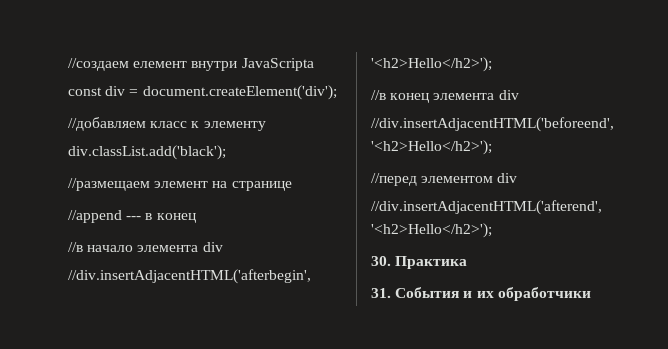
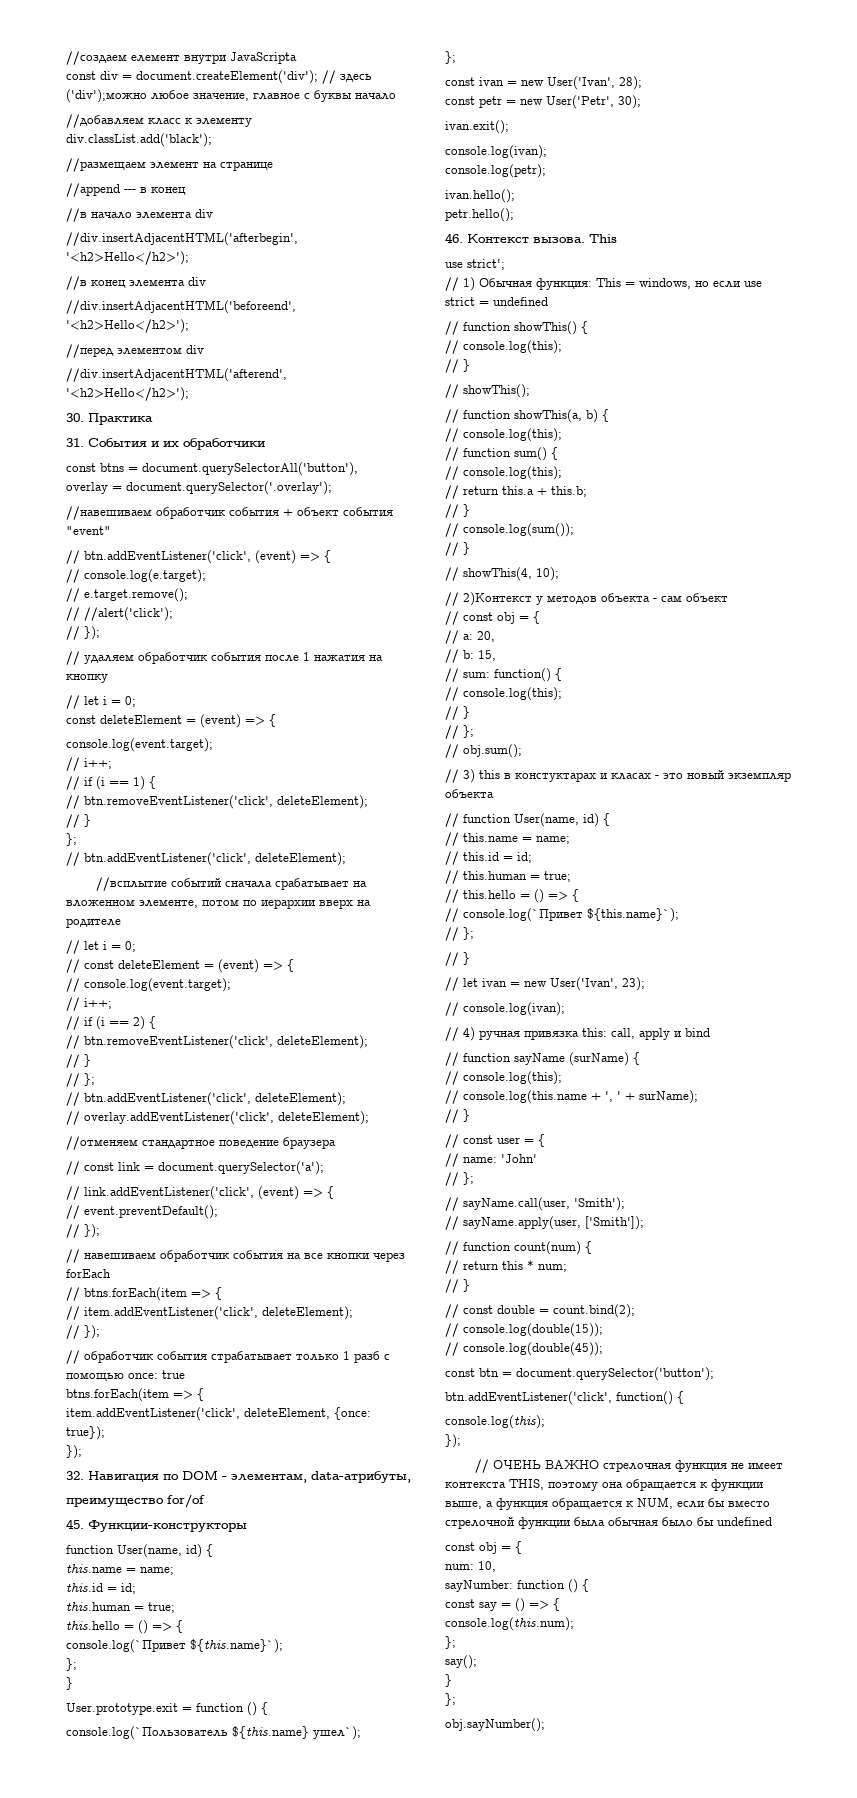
(337, 92) none -> [322,70,372,84] [66,89,396,103] // здесь ('div');можно любое значение, главное с буквы начало
(591, 294) none -> [66,462,358,476] [66,481,332,495] [66,506,393,520] [66,526,111,535] [66,550,331,564] [66,569,206,583] [66,588,188,602] [66,607,173,621] [66,626,100,640] [66,651,383,665] [66,674,108,683] [66,695,136,709] [66,714,276,728] [66,738,213,752] [66,757,112,771] [66,776,156,790] [66,795,368,809] [66,814,91,828] [66,833,77,846] [66,852,346,866] [95,877,367,891] [66,899,371,909] [66,918,121,928] [66,940,136,954] [66,959,294,973] [66,978,231,992] [66,997,112,1011] [66,1016,156,1030] [66,1035,368,1049] [66,1054,91,1068] [66,1073,95,1087] [66,1092,346,1106] [66,1111,369,1125] [66,1136,336,1150] [66,1161,324,1175] [66,1186,334,1200] [66,1205,218,1219] [66,1224,100,1238] [66,1249,405,1263] [66,1269,111,1278] [66,1287,222,1301] [66,1306,353,1320] [66,1325,100,1339] [66,1350,390,1364] [66,1370,185,1381] [66,1388,204,1402] [66,1407,371,1421] [66,1426,105,1440] [66,1445,82,1459] [66,1470,411,1483] [66,1494,205,1508] [66,1519,247,1532] [66,1544,213,1558] [66,1564,174,1575] [66,1583,136,1594] [66,1602,175,1613] [66,1620,183,1634] [66,1639,283,1653] [66,1658,77,1671] [66,1677,73,1690] [66,1702,268,1716] [66,1726,361,1740] [445,51,456,64] [445,76,642,90] [445,95,641,109] [445,120,509,134] [445,145,547,159] [445,164,546,178] [445,189,515,203] [445,208,514,222] [445,233,617,243] [445,259,505,270] [445,277,762,291] [445,297,548,306] [445,321,588,335] [445,340,562,354] [445,359,470,373] [445,384,530,398] [445,409,609,423] [445,428,562,442] [445,447,558,461] [445,466,562,480] [445,485,587,499] [445,504,470,518] [445,523,574,537] [445,542,470,556] [445,567,559,581] [445,592,728,606] [445,611,540,625] [445,630,495,644] [445,649,496,663] [445,668,562,682] [445,687,562,701] [445,706,470,720] [445,725,474,739] [445,744,522,758] [445,769,791,783] [445,789,494,798] [445,813,610,827] [445,832,570,846] [445,851,532,865] [445,870,571,884] [445,889,579,903] [445,908,679,922] [445,927,474,941] [445,952,470,966] [445,977,645,991] [445,1002,565,1016] [445,1027,710,1041] [445,1052,640,1066] [445,1071,562,1085] [445,1090,698,1104] [445,1109,470,1123] [445,1134,545,1148] [445,1153,537,1167] [445,1172,474,1186] [445,1197,625,1211] [445,1216,644,1230] [445,1241,592,1255] [445,1260,567,1274] [445,1279,470,1293] [445,1304,635,1318] [445,1323,603,1337] [445,1342,603,1356] [445,1367,714,1381] [445,1391,684,1405] [445,1415,545,1429] [445,1434,461,1448] [474,1459,783,1473] [445,1479,763,1491] [445,1497,770,1510] [445,1517,772,1529] [445,1541,522,1554] [445,1561,496,1572] [445,1579,589,1593] [445,1598,560,1612] [445,1617,574,1631] [445,1636,456,1649] [445,1655,477,1669] [445,1674,452,1687] [445,1693,456,1706] [445,1718,545,1732] // const btns = document.querySelectorAll('button'), // overlay = document.querySelector('.overlay'); // //навешиваем обработчик события + объект события "event" // // btn.addEventListener('click', (event) => { // // console.log(e.target); // // e.target.remove(); // // //alert('click'); // // }); // // удаляем обработчик события после 1 нажатия на кнопку // // let i = 0; // const deleteElement = (event) => { // console.log(event.target); // // i++; // // if (i == 1) { // // btn.removeEventListener('click', deleteElement); // // } // }; // // btn.addEventListener('click', deleteElement); // //всплытие событий сначала срабатывает на вложенном элементе, потом по иерархии вверх на родителе // // let i = 0; // // const deleteElement = (event) => { // // console.log(event.target); // // i++; // // if (i == 2) { // // btn.removeEventListener('click', deleteElement); // // } // // }; // // btn.addEventListener('click', deleteElement); // // overlay.addEventListener('click', deleteElement); // //отменяем стандартное поведение браузера // // const link = document.querySelector('a'); // // link.addEventListener('click', (event) => { // // event.preventDefault(); // // }); // // навешиваем обработчик события на все кнопки через forEach // // btns.forEach(item => { // // item.addEventListener('click', deleteElement); // // }); // // обработчик события страбатывает только 1 разб с помощью once: true // btns.forEach(item => { // item.addEventListener('click', deleteElement, {once: true}); // }); // 32. Навигация по DOM - элементам, data-атрибуты, // преимущество for/of // 45. Функции-конструкторы // function User(name, id) { // this.name = name; // this.id = id; // this.human = true; // this.hello = () => { // console.log(`Привет ${this.name}`); // }; // } // User.prototype.exit = function () { // console.log(`Пользователь ${this.name} ушел`); // }; // const ivan = new User('Ivan', 28); // const petr = new User('Petr', 30); // ivan.exit(); // console.log(ivan); // console.log(petr); // ivan.hello(); // petr.hello(); // 46. Контекст вызова. This // use strict'; // // 1) Обычная функция: This = windows, но если use strict = undefined // // function showThis() { // // console.log(this); // // } // // showThis(); // // function showThis(a, b) { // // console.log(this); // // function sum() { // // console.log(this); // // return this.a + this.b; // // } // // console.log(sum()); // // } // // showThis(4, 10); // // 2)Контекст у методов объекта - сам объект // // const obj = { // // a: 20, // // b: 15, // // sum: function() { // // console.log(this); // // } // // }; // // obj.sum(); // // 3) this в констуктарах и класах - это новый экземпляр объекта // // function User(name, id) { // // this.name = name; // // this.id = id; // // this.human = true; // // this.hello = () => { // // console.log(`Привет ${this.name}`); // // }; // // } // // let ivan = new User('Ivan', 23); // // console.log(ivan); // // 4) ручная привязка this: call, apply и bind // // function sayName (surName) { // // console.log(this); // // console.log(this.name + ', ' + surName); // // } // // const user = { // // name: 'John' // // }; // // sayName.call(user, 'Smith'); // // sayName.apply(user, ['Smith']); // // function count(num) { // // return this * num; // // } // // const double = count.bind(2); // // console.log(double(15)); // // console.log(double(45)); // const btn = document.querySelector('button'); // btn.addEventListener('click', function() { // console.log(this); // }); // // ОЧЕНЬ ВАЖНО стрелочная функция не имеет контекста THIS, поэтому она обращается к функции выше, а функция обращается к NUM, если бы вместо стрелочной функции была обычная было бы undefined // const obj = { // num: 10, // sayNumber: function () { // const say = () => { // console.log(this.num); // }; // say(); // } // }; // obj.sayNumber();

